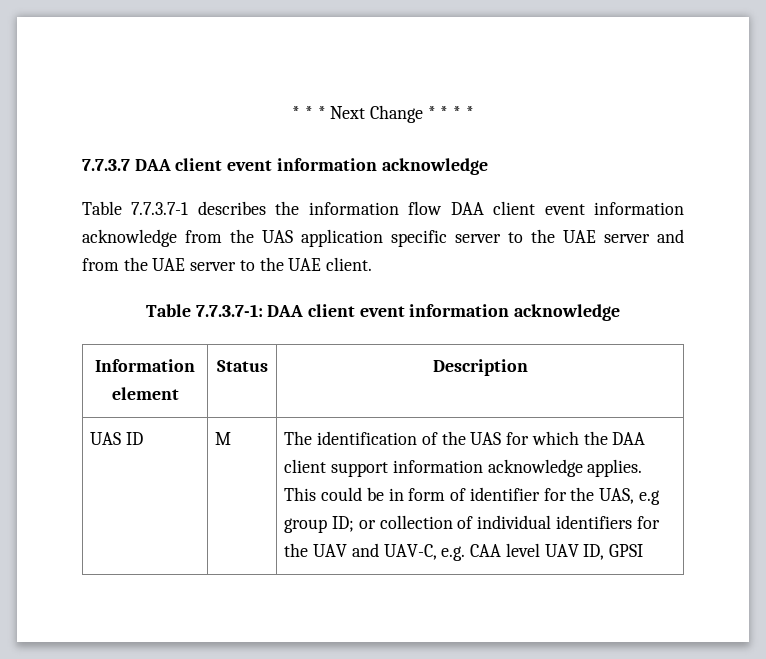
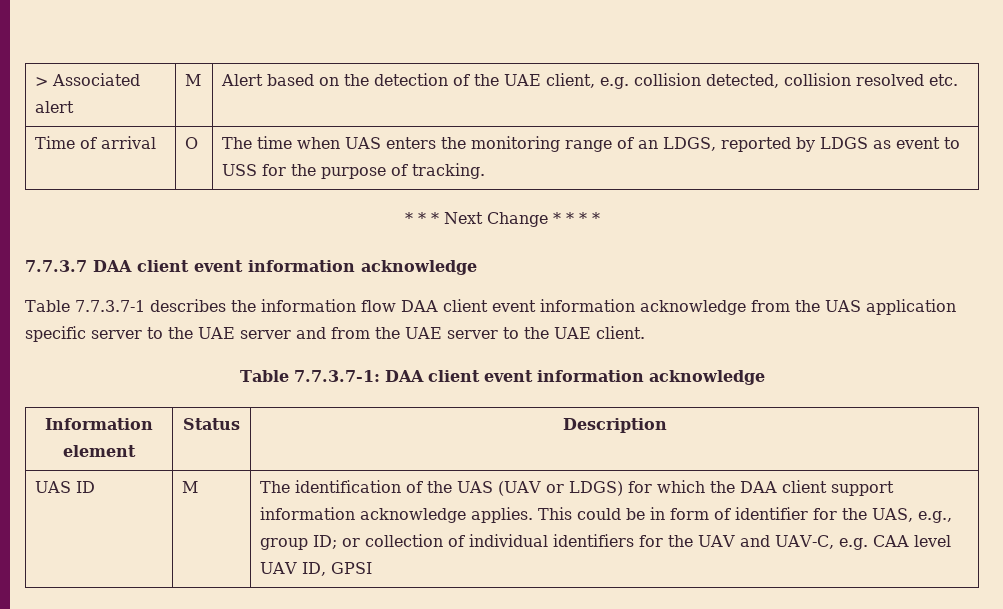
(292, 112) none -> [34,73,140,86] [34,101,74,113] [184,74,201,86] [220,73,958,89] [34,136,156,149] [184,137,198,149] [221,136,960,152] [221,163,485,179] > Associated alert | M | Alert based on the detection of the UAE client, e.g. collision detected, collision resolved etc. // Time of arrival | O | The time when UAS enters the monitoring range of an LDGS, reported by LDGS as event to USS for the purpose of tracking. //
(502, 438) none -> [497,481,623,496] (UAV or LDGS)
[638,490,660,505] e.g -> [917,511,952,523] e.g.,

